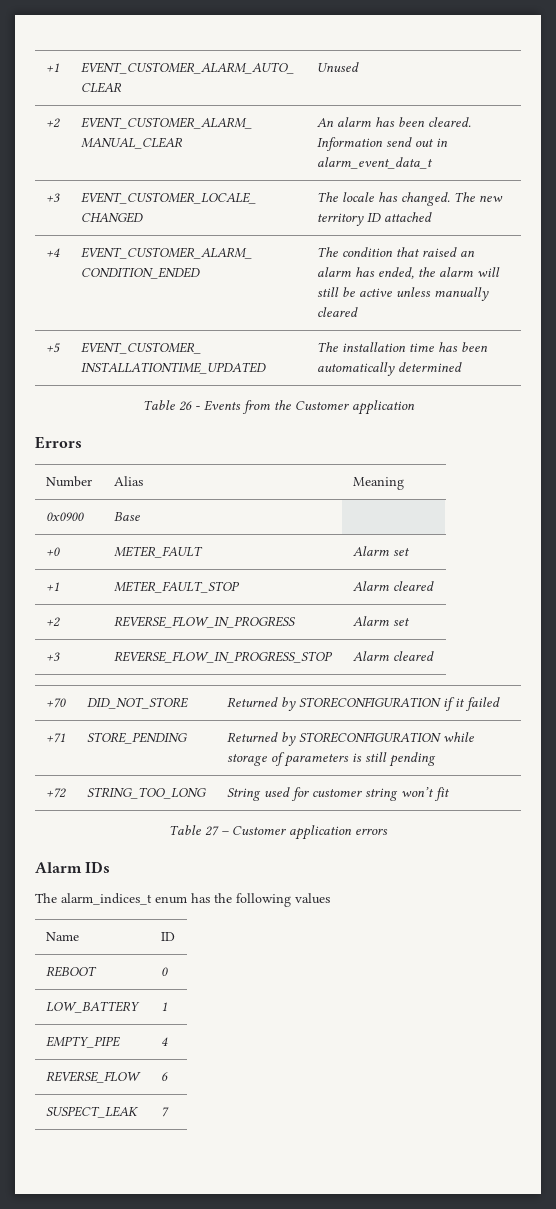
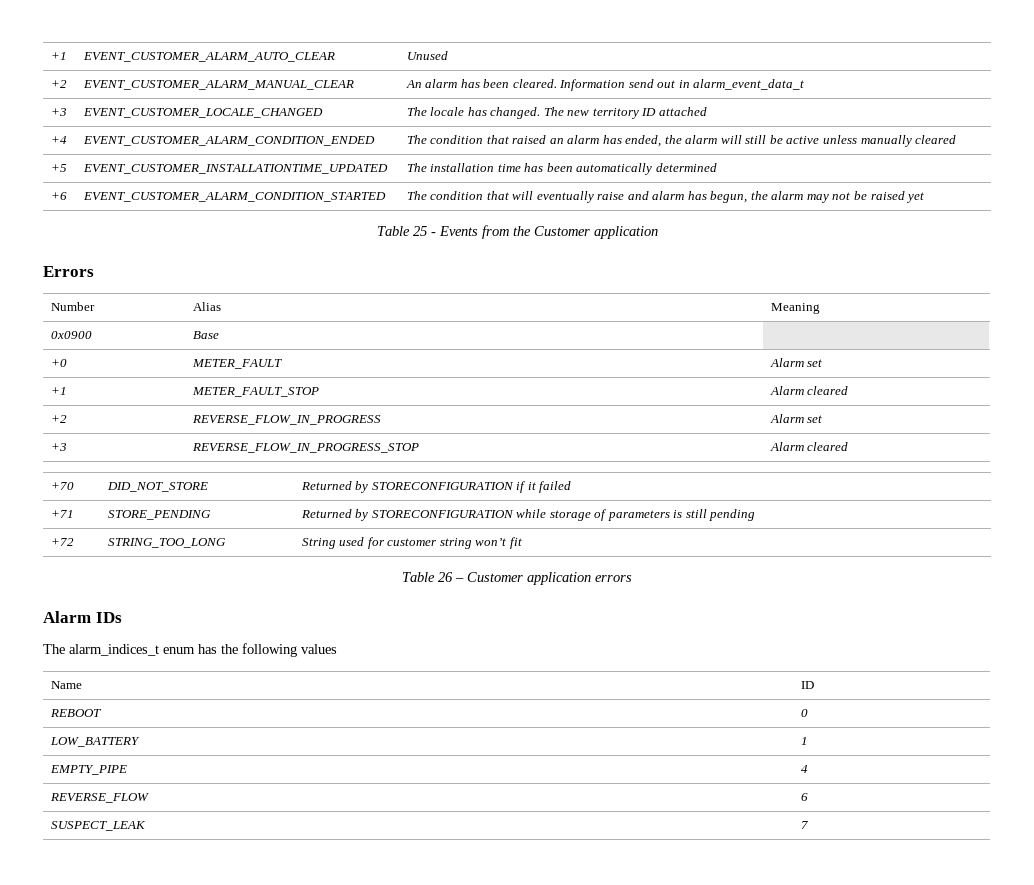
[142,400,192,411] // Table 26 -> [50,192,67,200] [82,192,386,202] [406,191,925,203] [376,226,427,236] // +6 | EVENT_CUSTOMER_ALARM_CONDITION_STARTED | The condition that will eventually raise and alarm has begun, the alarm may not be raised yet // Table 25
[205,826,219,836] 27 -> [438,572,453,582] 26

